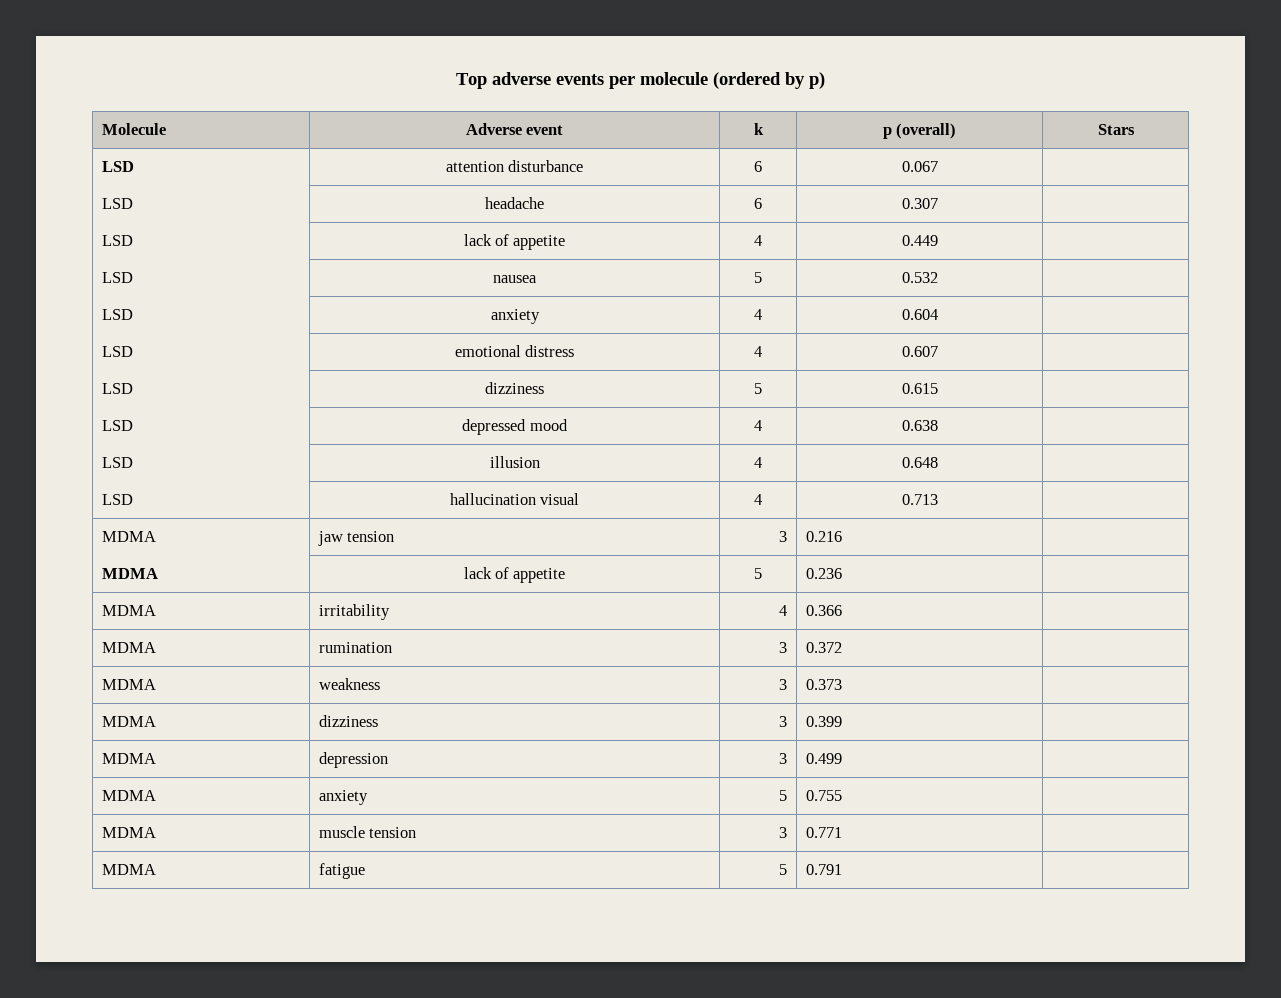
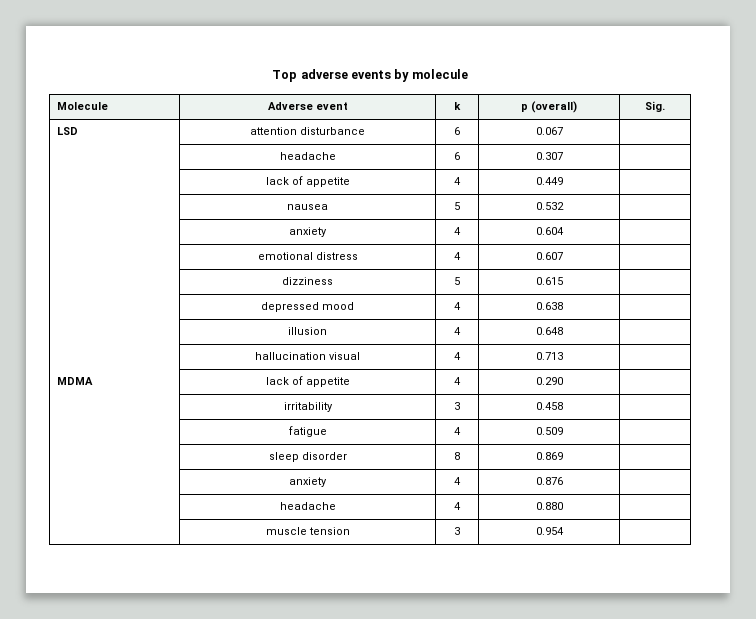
[609,76,635,89] per -> [394,69,410,82] by
[713,72,825,89] (ordered by p) -> (468, 74) none
[1097,124,1135,135] Stars -> [645,101,665,112] Sig.
[101,198,133,209] LSD -> (563, 131) none
[101,235,133,246] LSD -> (563, 156) none
[101,272,133,283] LSD -> (563, 181) none
[101,309,133,320] LSD -> (564, 206) none
[101,346,133,357] LSD -> (564, 231) none
[101,383,133,394] LSD -> (563, 256) none
[101,420,133,431] LSD -> (563, 281) none
[101,457,133,468] LSD -> (563, 306) none
[101,494,133,505] LSD -> (563, 331) none
[101,531,156,542] [317,531,395,546] [779,531,788,542] [805,531,842,542] // MDMA | jaw tension | 3 | 0.216 | -> (563, 356) none
[754,568,762,579] [805,568,842,579] [101,605,156,616] [318,604,390,620] [779,605,788,616] [805,605,842,616] [101,642,156,653] [318,642,392,653] [779,642,788,653] [805,642,842,653] [101,679,156,690] [318,678,380,690] [779,679,788,690] [805,679,842,690] [101,716,156,727] [318,715,378,727] [779,716,788,727] [805,716,842,727] [101,753,156,764] [318,752,388,768] [779,753,788,764] [805,753,842,764] [101,790,156,801] [318,790,368,805] [779,790,788,801] [805,790,842,801] [101,827,156,838] [318,826,417,838] [779,827,788,838] [805,827,842,838] [101,864,156,875] [318,863,365,879] [779,864,788,875] [805,864,842,875] 5 | 0.236 | // MDMA | irritability | 4 | 0.366 | // MDMA | rumination | 3 | 0.372 | // MDMA | weakness | 3 | 0.373 | // MDMA | dizziness | 3 | 0.399 | // MDMA | depression | 3 | 0.499 | // MDMA | anxiety | 5 | 0.755 | // MDMA | muscle tension | 3 | 0.771 | // MDMA | fatigue | 5 | 0.791 -> [454,377,461,385] [535,377,563,385] [283,402,333,412] [454,402,460,410] [535,402,563,410] [288,426,327,437] [454,427,461,435] [535,427,563,435] [268,452,347,462] [454,452,460,460] [535,452,563,460] [289,477,327,487] [454,477,461,485] [535,477,563,485] [279,502,336,510] [454,502,461,510] [535,502,563,510] [265,527,350,535] [454,527,460,535] [535,527,564,535] 4 | 0.290 | // | irritability | 3 | 0.458 | // | fatigue | 4 | 0.509 | // | sleep disorder | 8 | 0.869 | // | anxiety | 4 | 0.876 | // | headache | 4 | 0.880 | // | muscle tension | 3 | 0.954

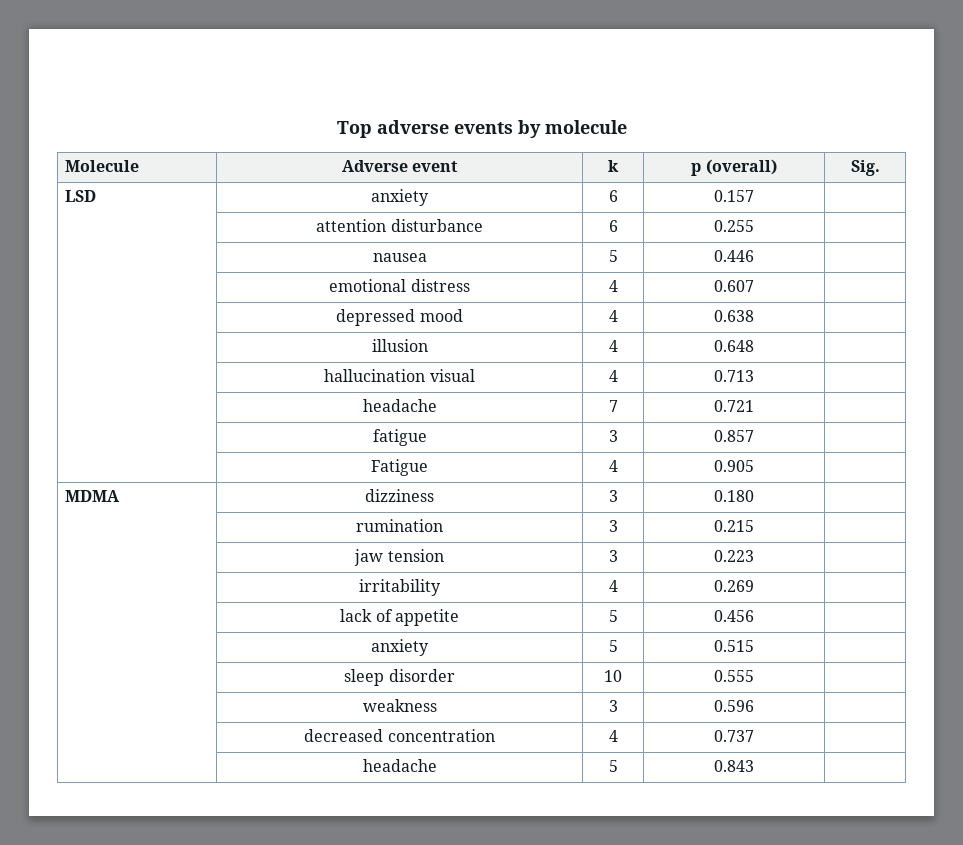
(78, 131) none -> [371,189,429,206] [608,190,618,202] [714,190,754,202] | anxiety | 6 | 0.157 | //
[535,127,563,135] [279,152,336,160] [454,152,460,160] [535,152,563,160] [265,176,350,187] [454,177,461,185] [535,177,563,185] [287,204,328,210] [454,202,460,210] [535,202,564,210] [289,227,327,237] [454,227,461,235] [535,227,564,235] 0.067 | // | headache | 6 | 0.307 | // | lack of appetite | 4 | 0.449 | // | nausea | 5 | 0.532 | // | anxiety | 4 | 0.604 -> [714,220,754,232] [372,253,427,262] [608,250,618,262] [714,250,754,262] 0.255 | // | nausea | 5 | 0.446
[282,277,333,285] [454,277,460,285] [535,277,563,285] // | dizziness | 5 | 0.615 | -> (754, 286) none
[56,377,93,385] [265,376,350,387] [454,377,461,385] [535,377,563,385] [283,402,333,412] [454,402,460,410] [535,402,563,410] [288,426,327,437] [454,427,461,435] [535,427,563,435] [268,452,347,462] [454,452,460,460] [535,452,563,460] [289,477,327,487] [454,477,461,485] [535,477,563,485] [279,502,336,510] [454,502,461,510] [535,502,563,510] [265,527,350,535] [454,527,460,535] [535,527,564,535] MDMA | lack of appetite | 4 | 0.290 | // | irritability | 3 | 0.458 | // | fatigue | 4 | 0.509 | // | sleep disorder | 8 | 0.869 | // | anxiety | 4 | 0.876 | // | headache | 4 | 0.880 | // | muscle tension | 3 | 0.954 -> [362,399,437,412] [608,400,618,412] [714,400,754,412] [372,429,427,446] [608,430,618,442] [714,430,754,442] [371,459,428,476] [608,460,618,472] [714,460,754,472] [64,490,120,502] [365,489,434,502] [608,490,618,502] [714,490,754,502] [356,519,443,532] [608,520,618,532] [714,520,754,532] [354,549,444,566] [608,550,618,562] [714,550,754,562] [359,579,441,596] [608,580,618,592] [714,580,754,592] [340,609,459,626] [608,610,618,622] [714,610,754,622] [371,639,429,656] [608,640,618,652] [714,640,754,652] [344,669,455,686] [604,670,622,682] [714,670,754,682] [362,699,437,712] [608,700,618,712] [714,700,754,712] [304,729,495,742] [608,730,618,742] [714,730,754,742] [362,759,437,772] [608,760,618,772] [714,760,754,772] | headache | 7 | 0.721 | // | fatigue | 3 | 0.857 | // | Fatigue | 4 | 0.905 | // MDMA | dizziness | 3 | 0.180 | // | rumination | 3 | 0.215 | // | jaw tension | 3 | 0.223 | // | irritability | 4 | 0.269 | // | lack of appetite | 5 | 0.456 | // | anxiety | 5 | 0.515 | // | sleep disorder | 10 | 0.555 | // | weakness | 3 | 0.596 | // | decreased concentration | 4 | 0.737 | // | headache | 5 | 0.843

